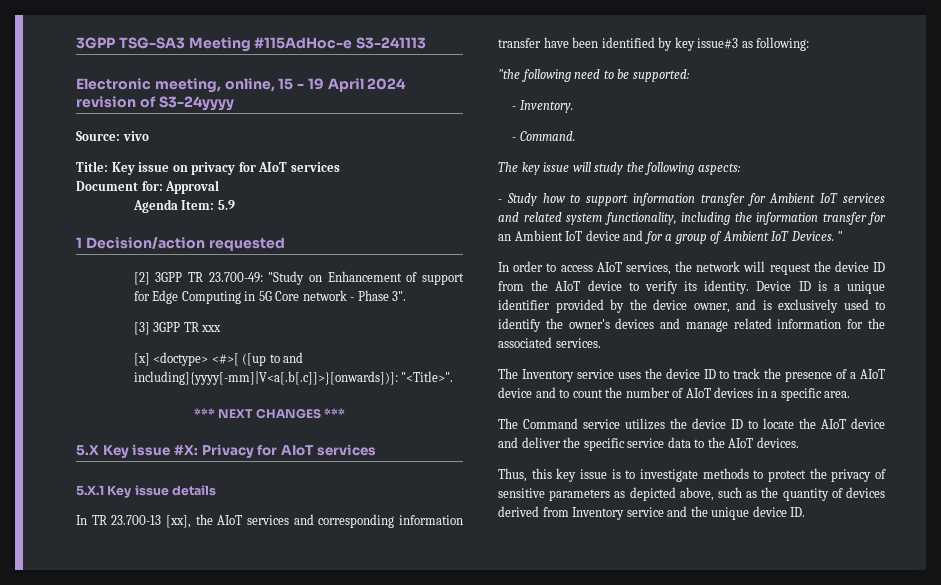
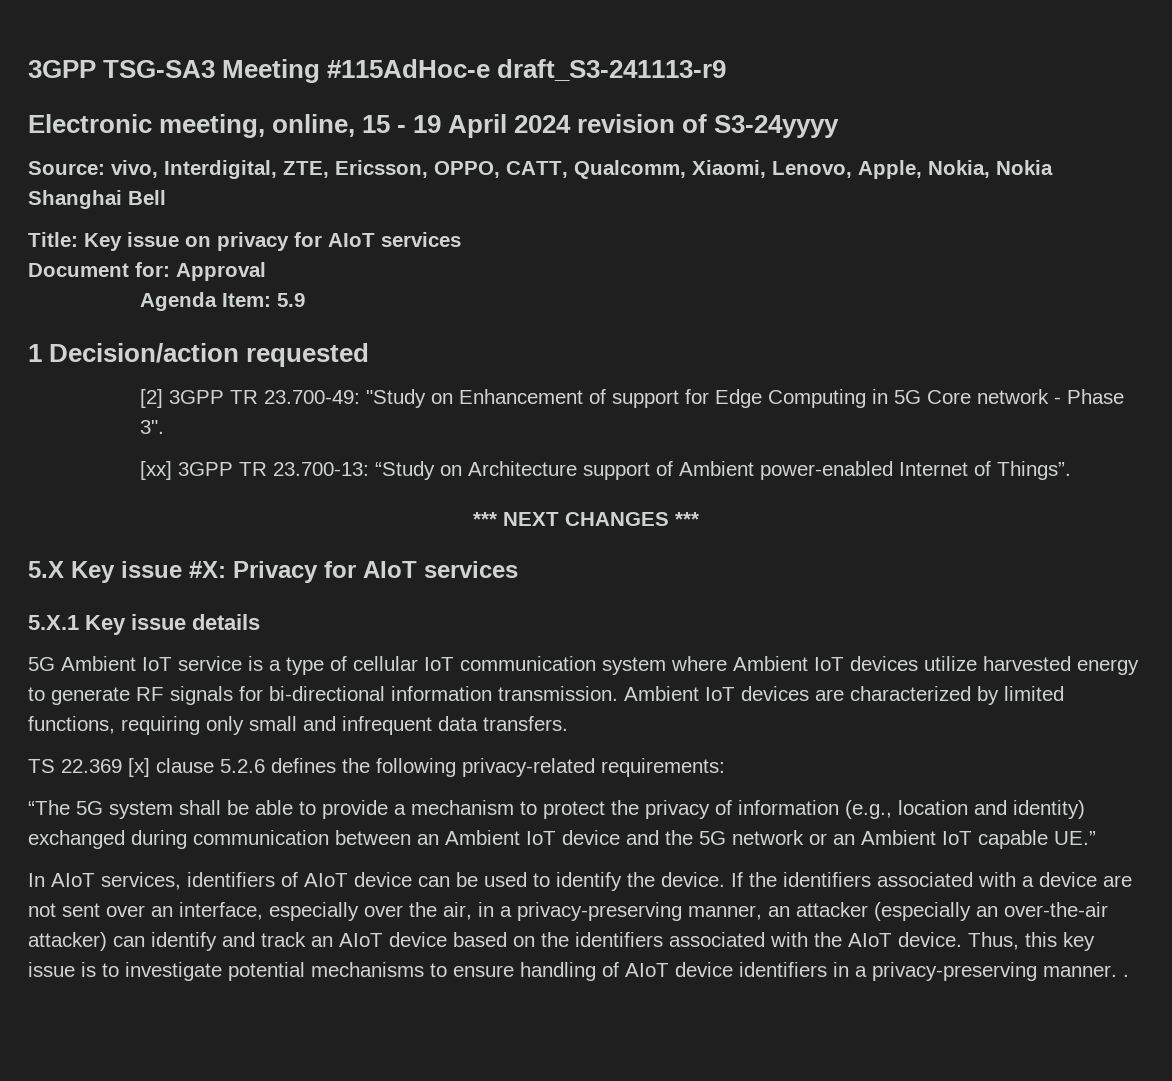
[356,37,427,49] S3-241113 -> [497,59,727,81] draft_S3-241113-r9
[122,131,149,141] vivo -> [111,160,1053,179] [28,190,166,209] vivo, Interdigital, ZTE, Ericsson, OPPO, CATT, Qualcomm, Xiaomi, Lenovo, Apple, Nokia, Nokia Shanghai Bell
[133,322,222,335] [133,352,304,366] [133,371,454,385] [3] 3GPP TR xxx // [x] <doctype> <#>[ ([up to and including]{yyyy[-mm]|V<a[.b[.c]]>}[onwards])]: "<Title>". -> [139,461,1071,480] [xx] 3GPP TR 23.700-13: “Study on Architecture support of Ambient power-enabled Internet of Things”.
[76,514,463,528] [498,37,810,51] [498,69,690,82] [512,100,573,113] [512,131,575,141] [498,162,741,175] [498,193,885,206] [498,212,886,225] In TR 23.700-13 [xx], the AIoT services and corresponding information transfer have been identified by key issue#3 as following: // "the following need to be supported: // - Inventory. // - Command. // The key issue will study the following aspects: // - Study how to support information transfer for Ambient IoT services and related system functionality, including the information transfer for -> [28,656,1139,675] [28,686,1064,705] [28,716,568,735] [28,758,725,777] [28,800,1085,819] [28,830,411,849] 5G Ambient IoT service is a type of cellular IoT communication system where Ambient IoT devices utilize harvested energy to generate RF signals for bi-directional information transmission. Ambient IoT devices are characterized by limited functions, requiring only small and infrequent data transfers. // TS 22.369 [x] clause 5.2.6 defines the following privacy-related requirements: // “The 5G system shall be able to provide a mechanism to protect the privacy of information (e.g., location and identity) exchanged during communication between
[644,231,843,244] [498,261,885,275] [498,280,885,294] [498,299,885,313] [498,318,885,332] [498,337,601,348] [498,368,885,382] [498,387,851,401] [498,418,885,430] [498,437,799,451] for a group of Ambient IoT Devices. " // In order to access AIoT services, the network will request the device ID from the AIoT device to verify its identity. Device ID is a unique identifier provided by the device owner, and is exclusively used to identify the owner's devices and manage related information for the associated services. // The Inventory service uses the device ID to track the presence of a AIoT device and to count the number of AIoT devices in a specific area. // The Command service utilizes the device ID to locate the AIoT device and deliver the specific service data to the AIoT devices. // -> [665,830,1096,849] [28,872,1132,891] [28,902,1108,921] [28,932,962,951] the 5G network or an Ambient IoT capable UE.” // In AIoT services, identifiers of AIoT device can be used to identify the device. If the identifiers associated with a device are not sent over an interface, especially over the air, in a privacy-preserving manner, an attacker (especially an over-the-air attacker) can identify and track an AIoT device based on the identifiers associated with the AIoT device.
[702,468,886,482] [498,487,885,501] [498,506,806,520] methods to protect the privacy of sensitive parameters as depicted above, such as the quantity of devices derived from Inventory service and the unique device ID. -> [228,962,1129,981] potential mechanisms to ensure handling of AIoT device identifiers in a privacy-preserving manner. .

